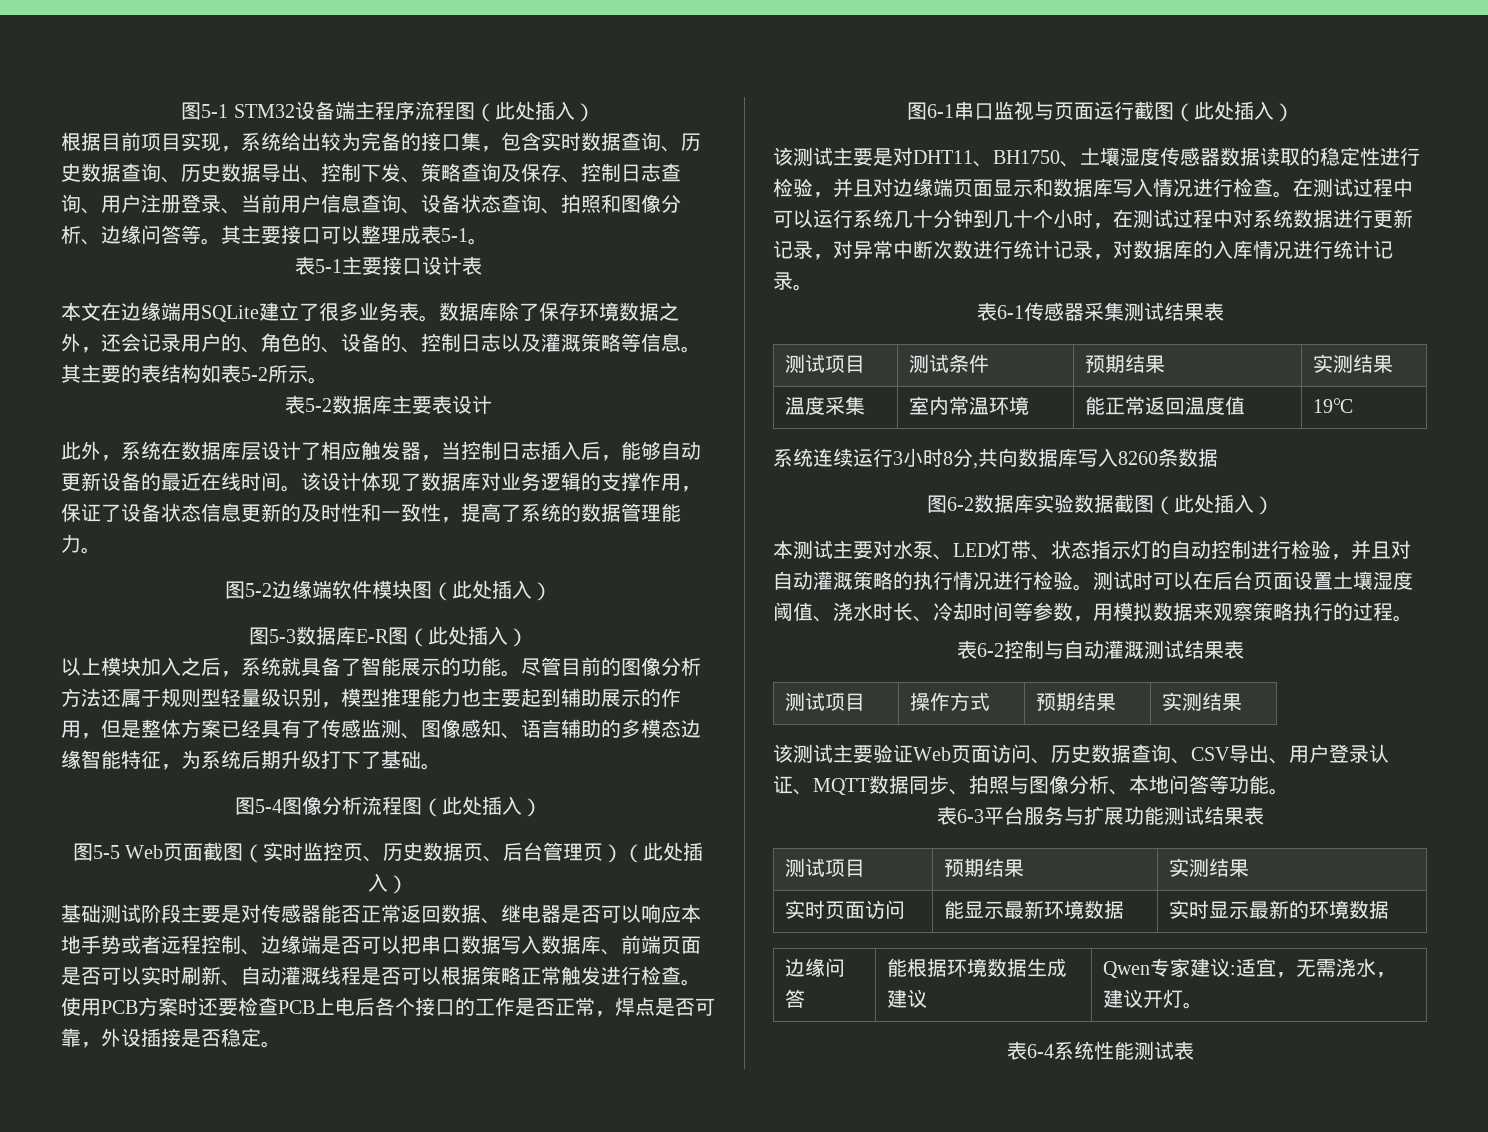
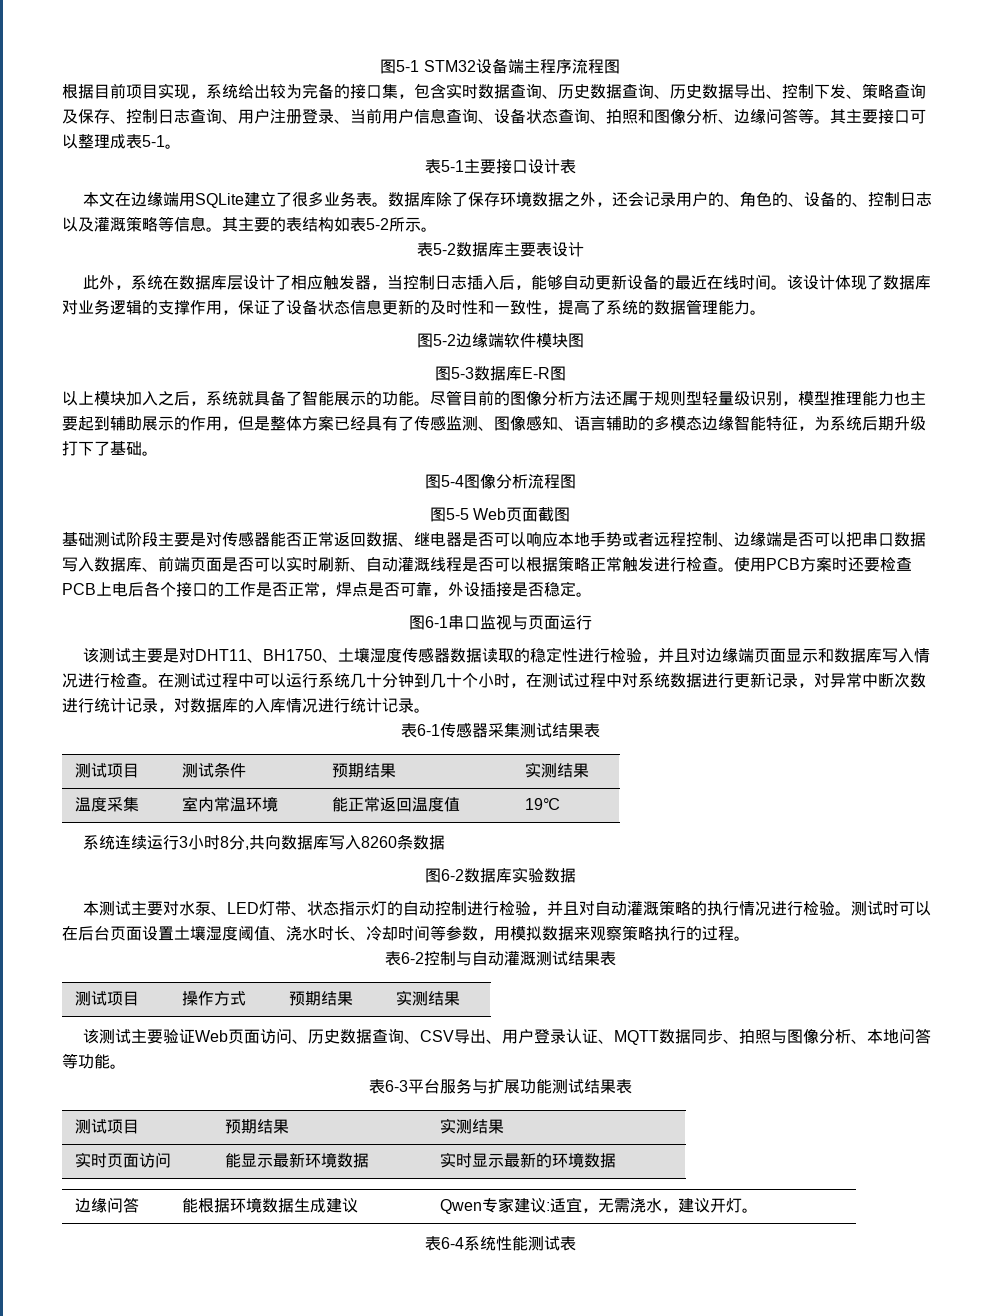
[474,101,595,122] （此处插入） -> (620, 66) none
[431,580,552,601] （此处插入） -> (584, 340) none
[407,626,528,647] （此处插入） -> (566, 373) none
[421,796,542,817] （此处插入） -> (576, 481) none
[243,842,704,863] [368,873,408,894] （实时监控页、历史数据页、后台管理页）（此处插入） -> (571, 514) none
[1133,101,1294,122] 截图（此处插入） -> (592, 622) none
[1113,494,1274,515] 截图（此处插入） -> (576, 875) none

